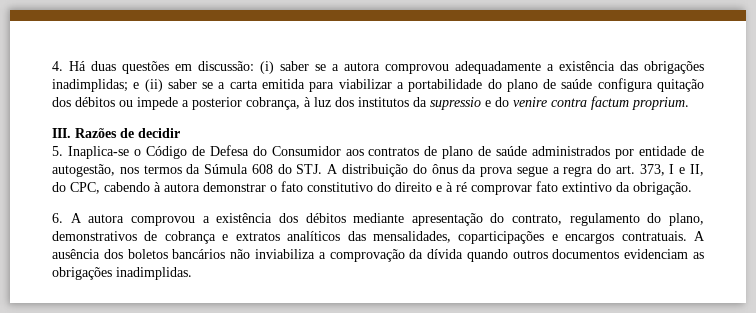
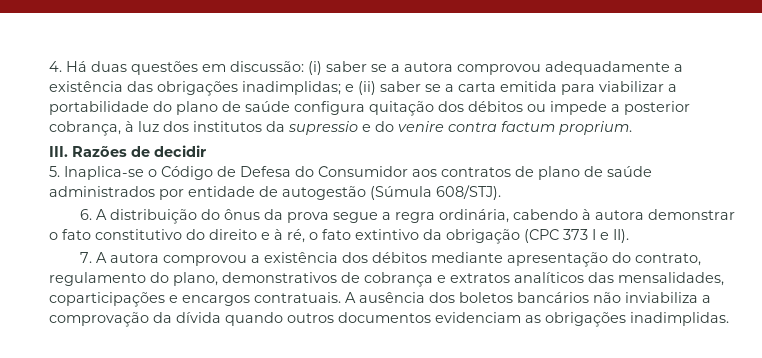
[52,164,323,177] autogestão, nos termos da Súmula 608 do STJ. -> [282,185,501,200] [80,209,93,220] autogestão (Súmula 608/STJ). // 6.
[597,164,704,176] [52,182,100,194] do art. 373, I e II, do CPC, -> [439,209,510,223] ordinária,
[456,182,532,195] ré comprovar -> [287,229,318,243] ré, o
[633,182,692,195] [52,213,63,223] obrigação. // 6. -> [446,229,629,244] [80,252,93,263] obrigação (CPC 373 I e II). // 7.

